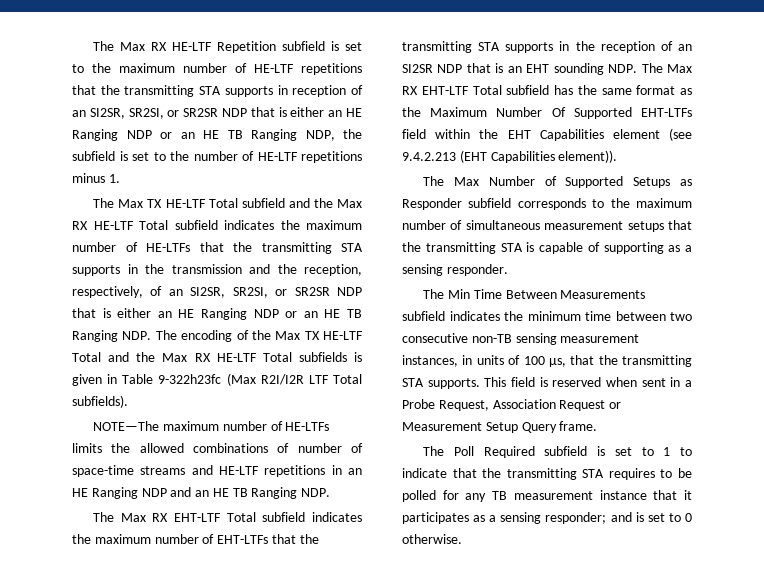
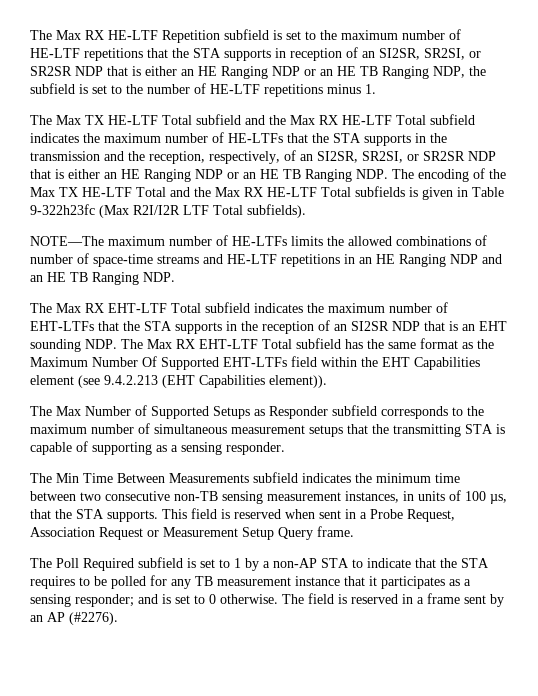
[124,85,195,97] transmitting -> (189, 53) none
[261,242,332,254] transmitting -> (329, 138) none
[402,41,472,53] transmitting -> (140, 326) none
[622,355,692,367] transmitting -> (72, 514) none
(671, 451) none -> [245,558,349,571] by a non-AP STA
[506,468,577,480] transmitting -> (457, 563) none
(462, 539) none -> [282,593,504,607] [30,612,118,625] The field is reserved in a frame sent by an AP (#2276).

